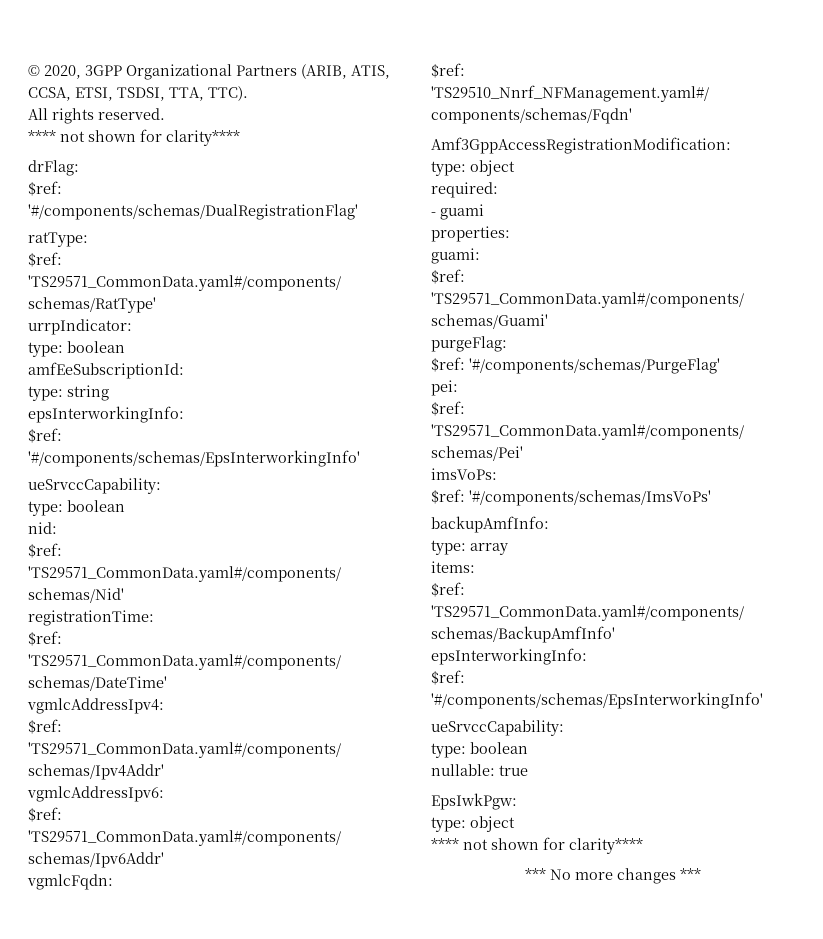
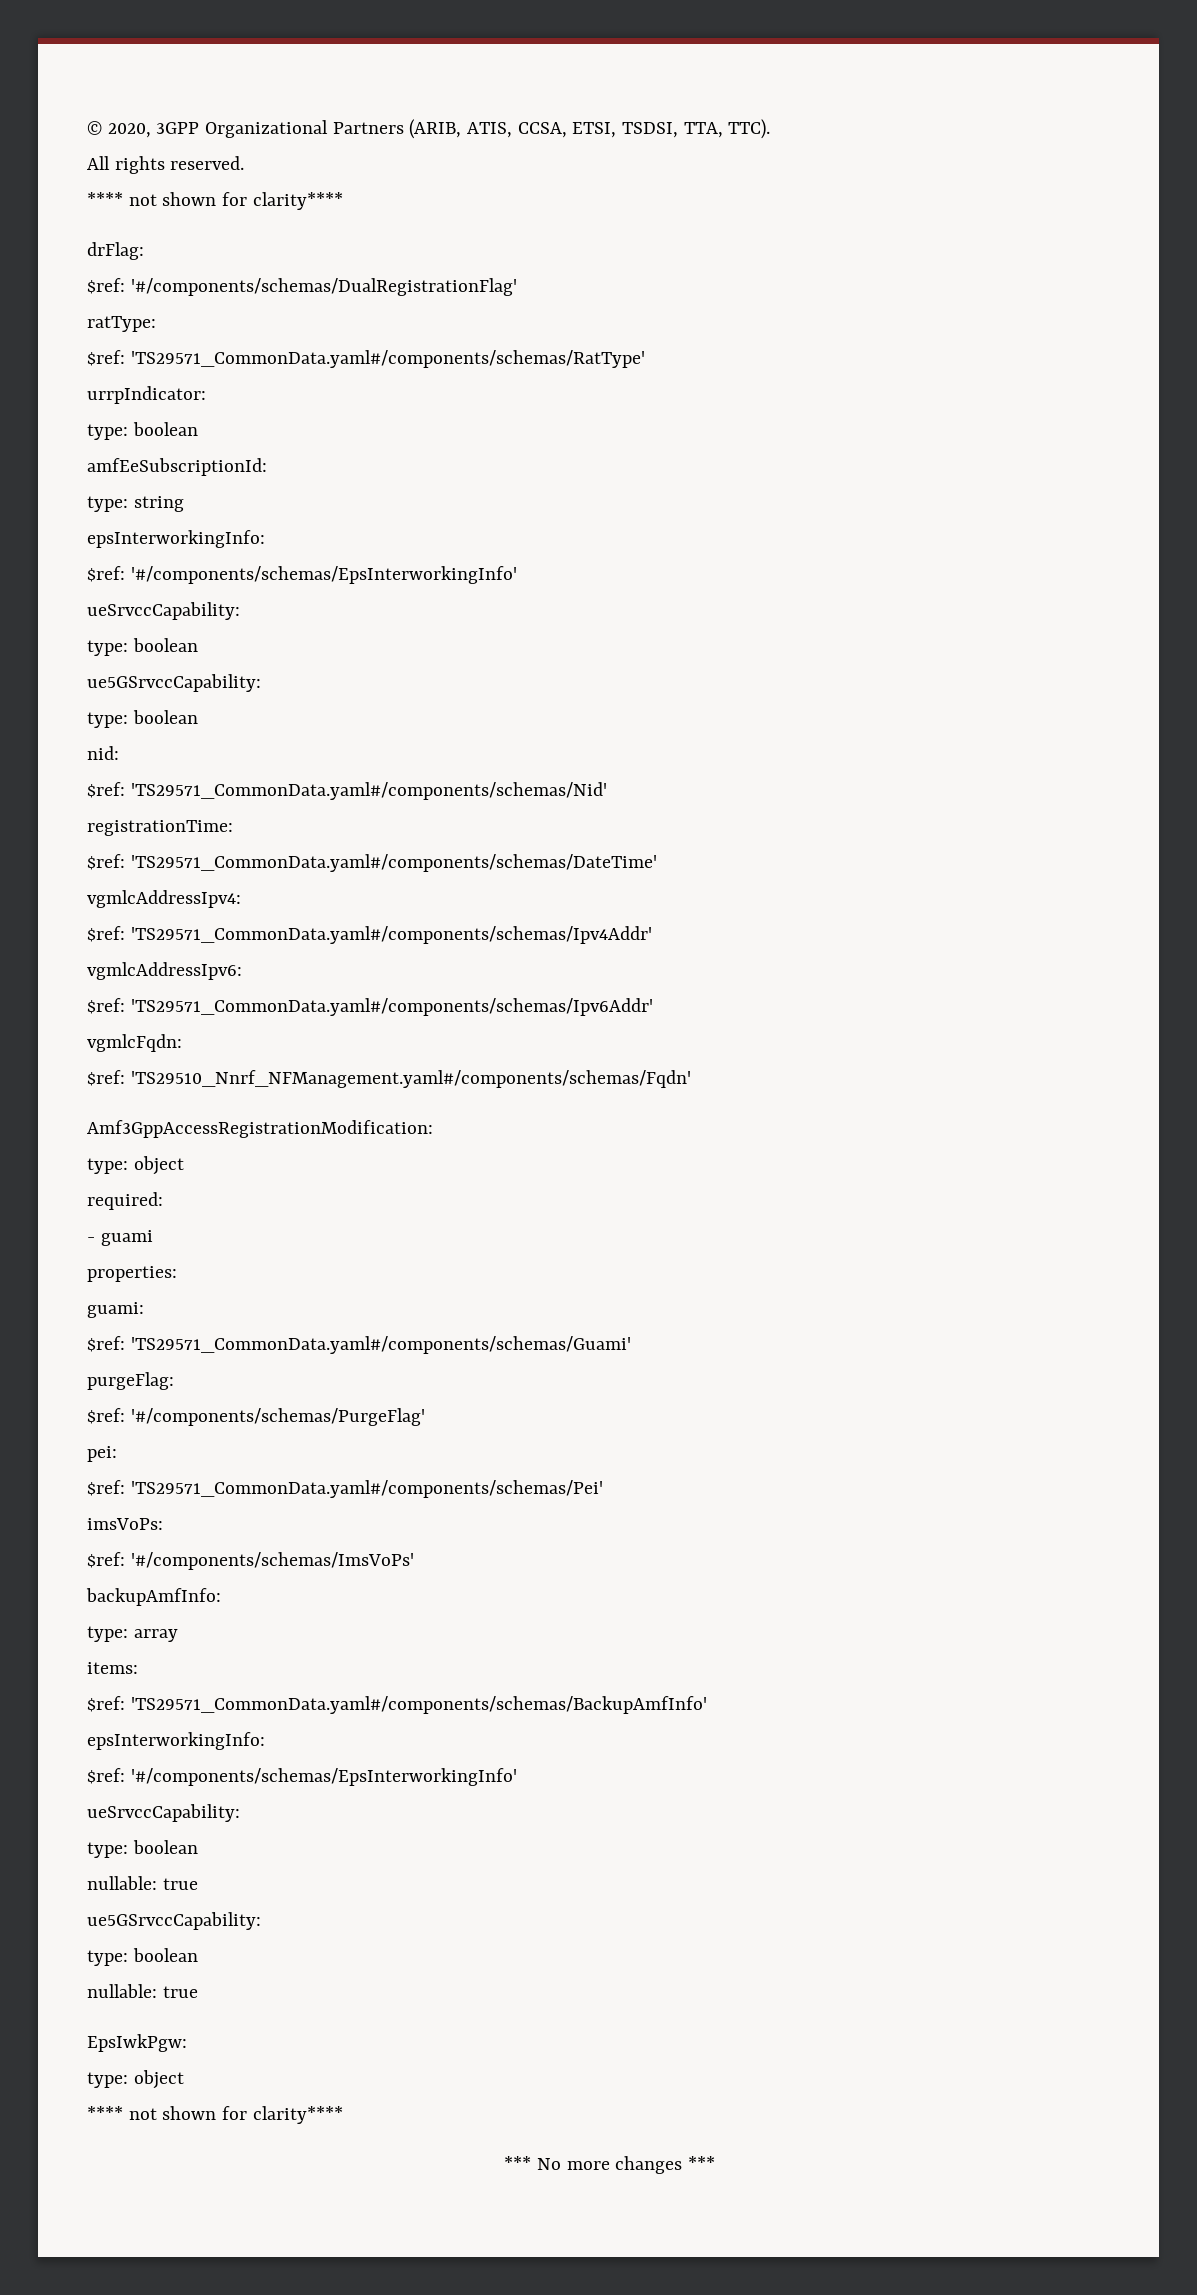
(125, 506) none -> [87,674,261,692] [87,710,198,728] // ue5GSrvccCapability: // type: boolean
(528, 770) none -> [87,1912,261,1930] [87,1948,198,1966] [87,1984,198,1998] // ue5GSrvccCapability: // type: boolean // nullable: true

